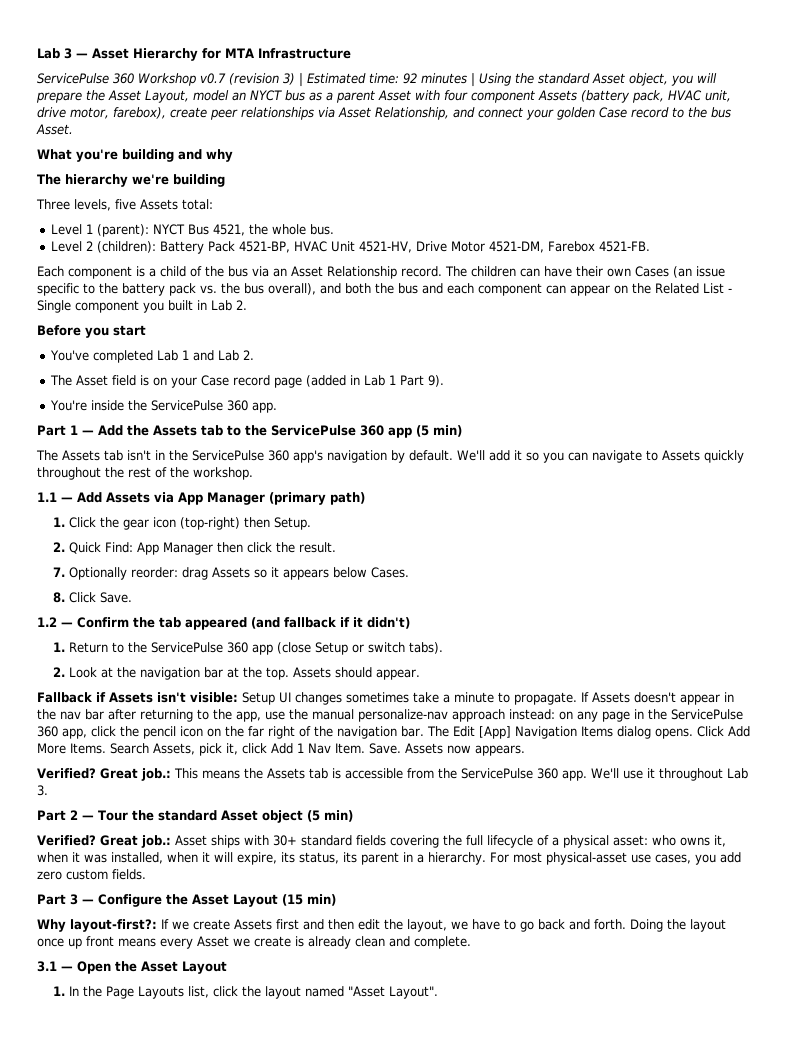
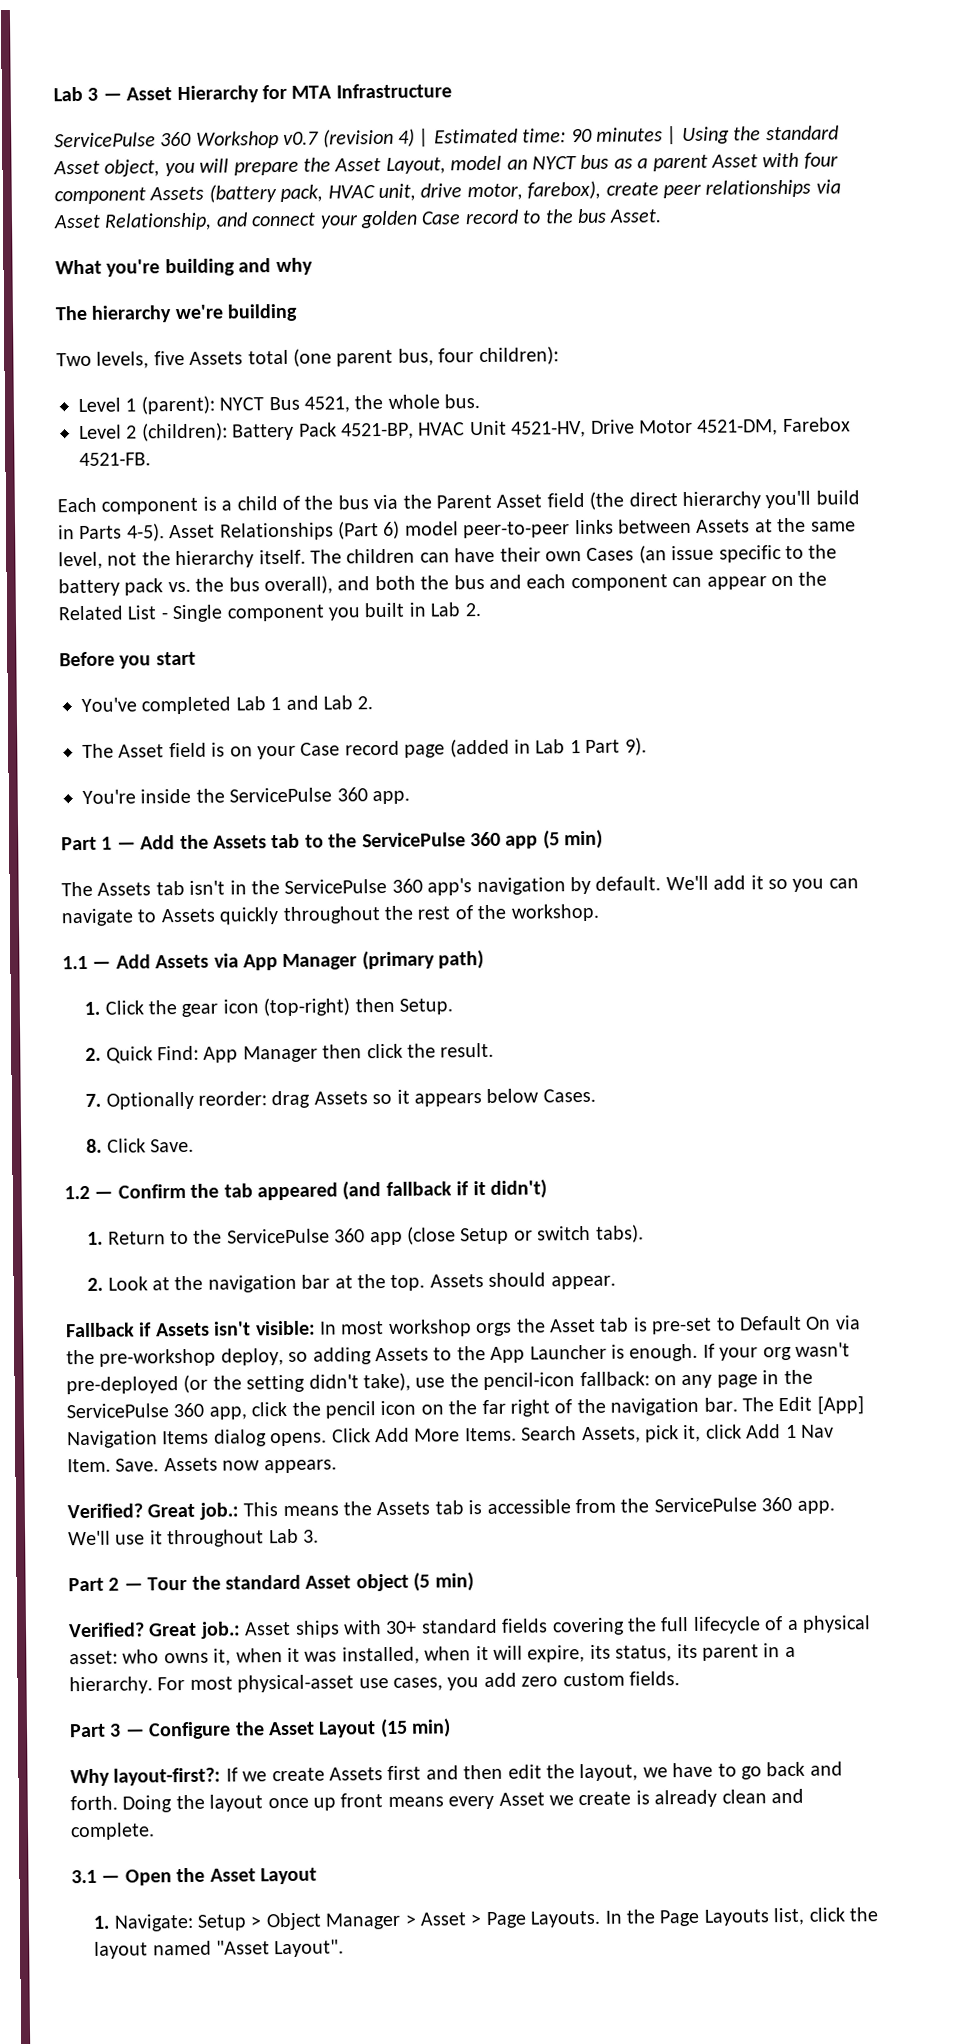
[283,73,295,85] 3) -> [398,128,415,147] 4)
[403,73,417,84] 92 -> [570,128,593,143] 90
[36,199,70,210] Three -> [56,352,92,367] Two
[182,199,213,210] total: -> [247,346,559,367] total (one parent bus, four children):
[273,266,442,279] an Asset Relationship record. -> [402,490,860,510] [58,517,856,542] [58,549,306,570] the Parent Asset field (the direct hierarchy you'll build in Parts 4-5). Asset Relationships (Part 6) model peer-to-peer links between Assets at the same level, not the hierarchy itself.
[242,692,734,705] [37,709,555,722] Setup UI changes sometimes take a minute to propagate. If Assets doesn't appear in the nav bar after returning to the app, use the manual personalize-nav approach instead: -> [319,1315,861,1337] [66,1342,850,1367] [66,1371,650,1395] In most workshop orgs the Asset tab is pre-set to Default On via the pre-workshop deploy, so adding Assets to the App Launcher is enough. If your org wasn't pre-deployed (or the setting didn't take), use the pencil-icon fallback:
(65, 991) none -> [113,1910,602,1932] Navigate: Setup > Object Manager > Asset > Page Layouts.

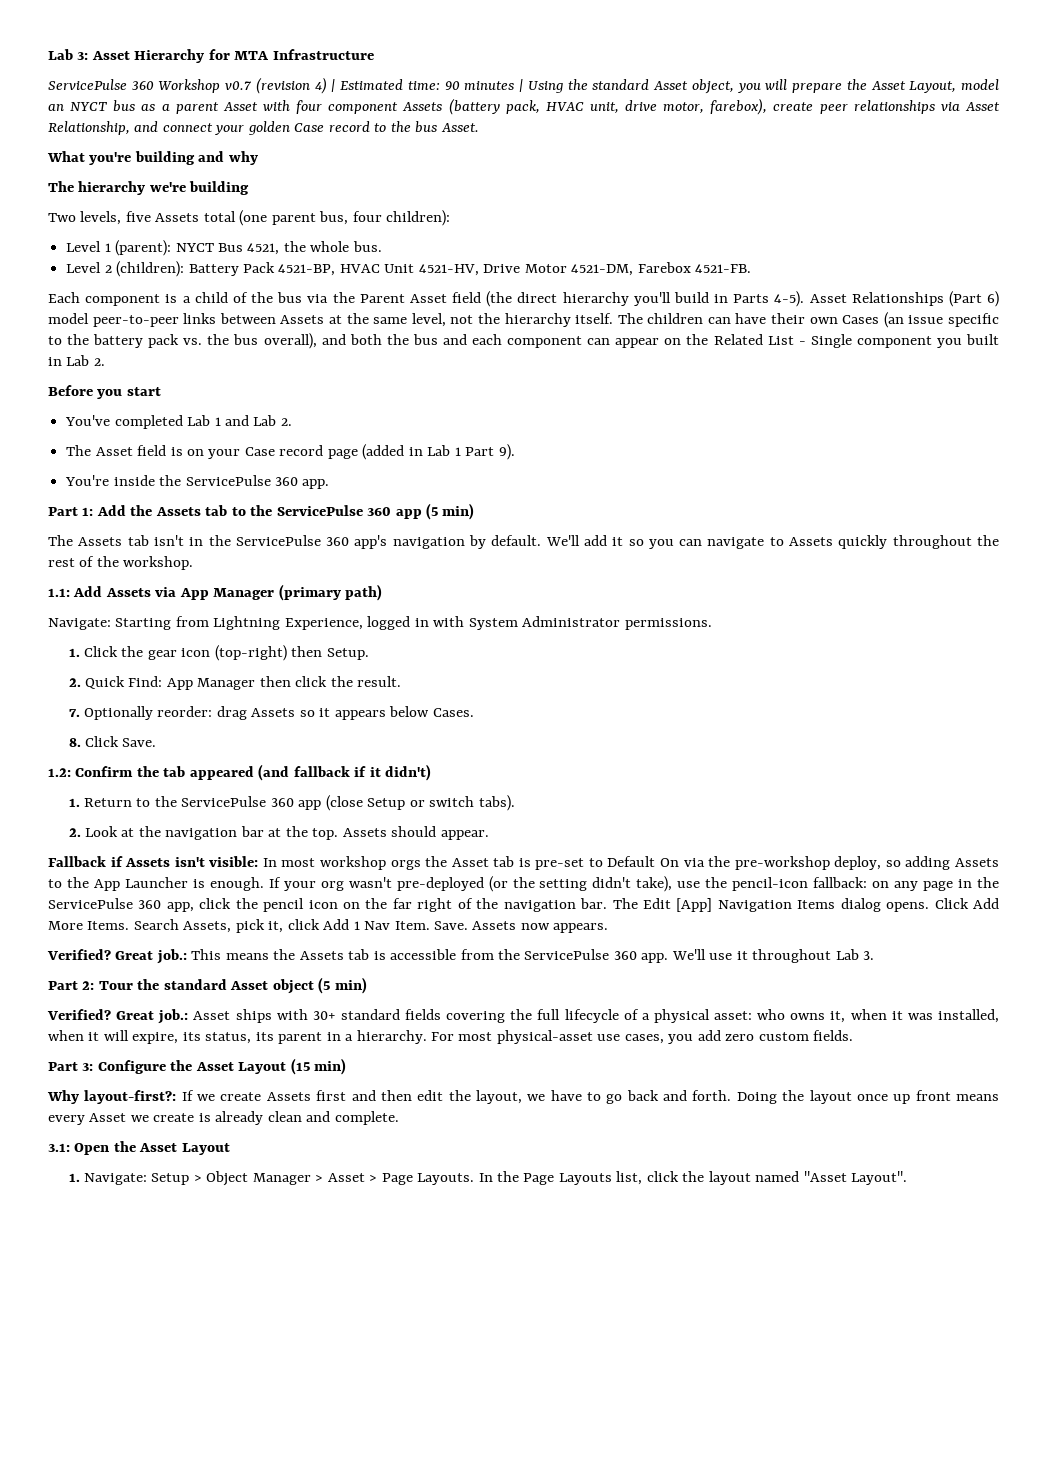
[53,86,122,102] Lab 3 — -> [48,49,89,60] Lab 3:
[101,836,136,850] 1 — -> [82,507,94,516] 1:
[62,955,112,970] 1.1 — -> [48,588,70,597] 1.1:
(485, 960) none -> [48,616,712,630] // Navigate: Starting from Lightning Experience, logged in with System Administrator permissions.
[64,1185,114,1200] 1.2 — -> [48,768,71,777] 1.2:
[108,1577,143,1591] 2 — -> [82,981,95,990] 2:
[109,1723,145,1737] 3 — -> [82,1063,94,1071] 3:
[71,1869,121,1884] 3.1 — -> [48,1143,70,1152] 3.1:

